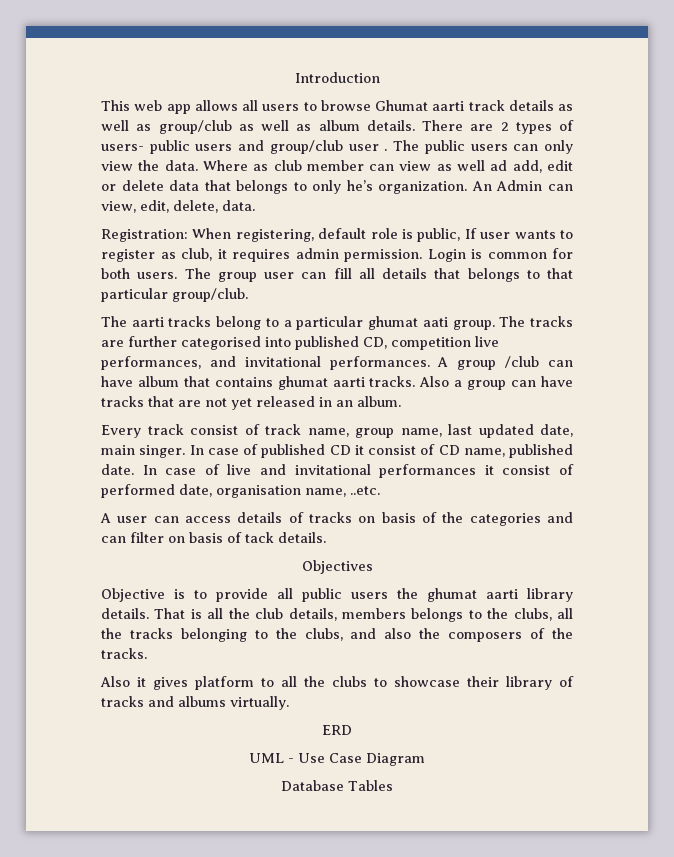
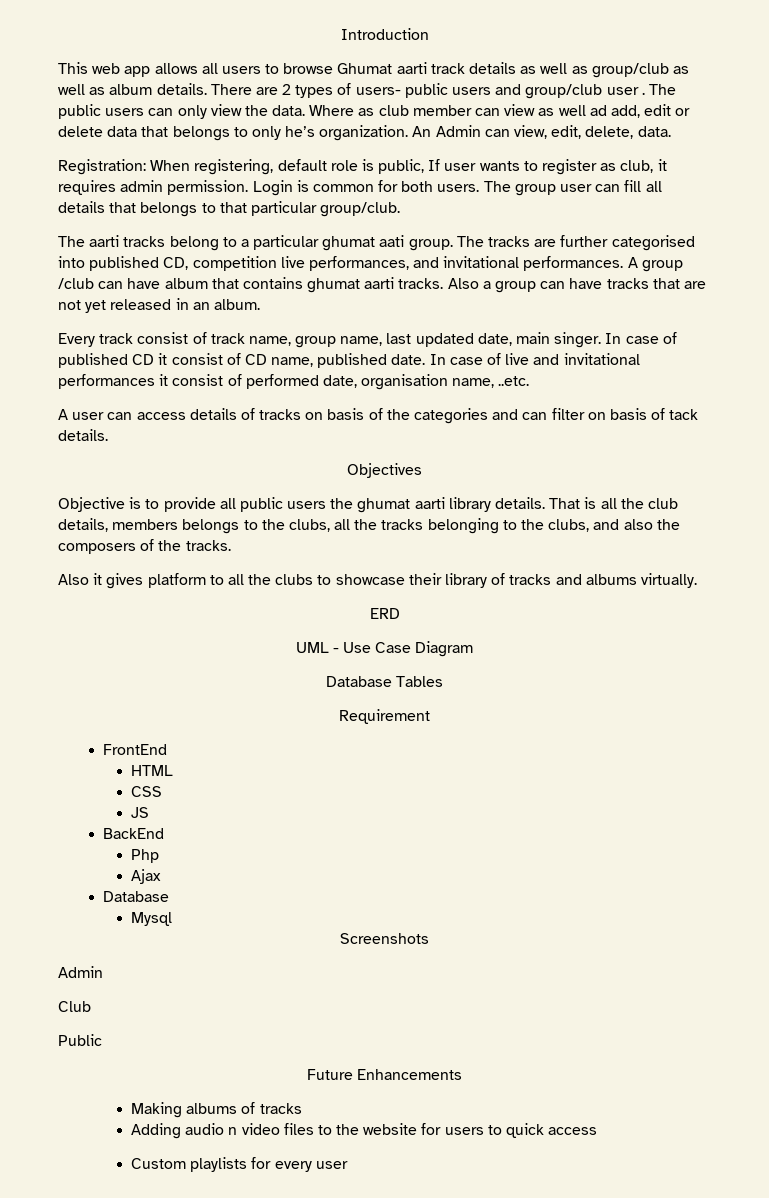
(394, 785) none -> [339,709,430,724] [103,744,168,755] [130,765,173,776] [130,786,162,797] [130,807,149,818] [103,828,165,839] [130,849,159,863] [130,869,161,884] [103,891,170,902] [130,912,172,926] [340,933,429,944] [58,966,103,978] [58,1001,91,1012] [58,1034,102,1046] [306,1069,463,1080] [130,1102,302,1118] [130,1123,598,1139] [130,1157,348,1172] // Requirement // FrontEnd // HTML // CSS // JS // BackEnd // Php // Ajax // Database // Mysql // Screenshots // Admin // Club // Public // Future Enhancements // Making albums of tracks // Adding audio n video files to the website for users to quick access // Custom playlists for every user

